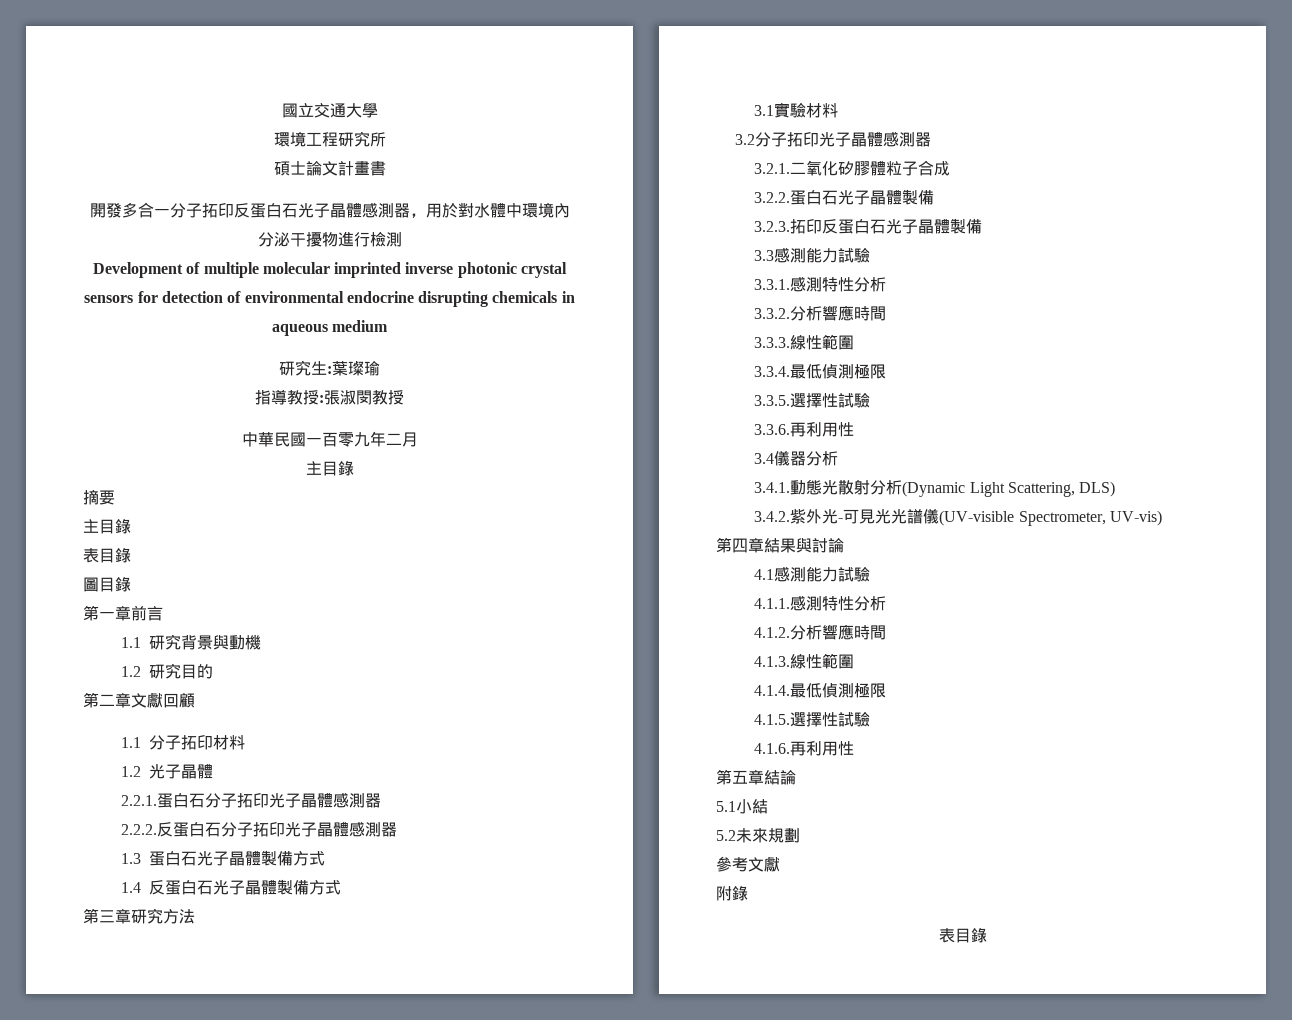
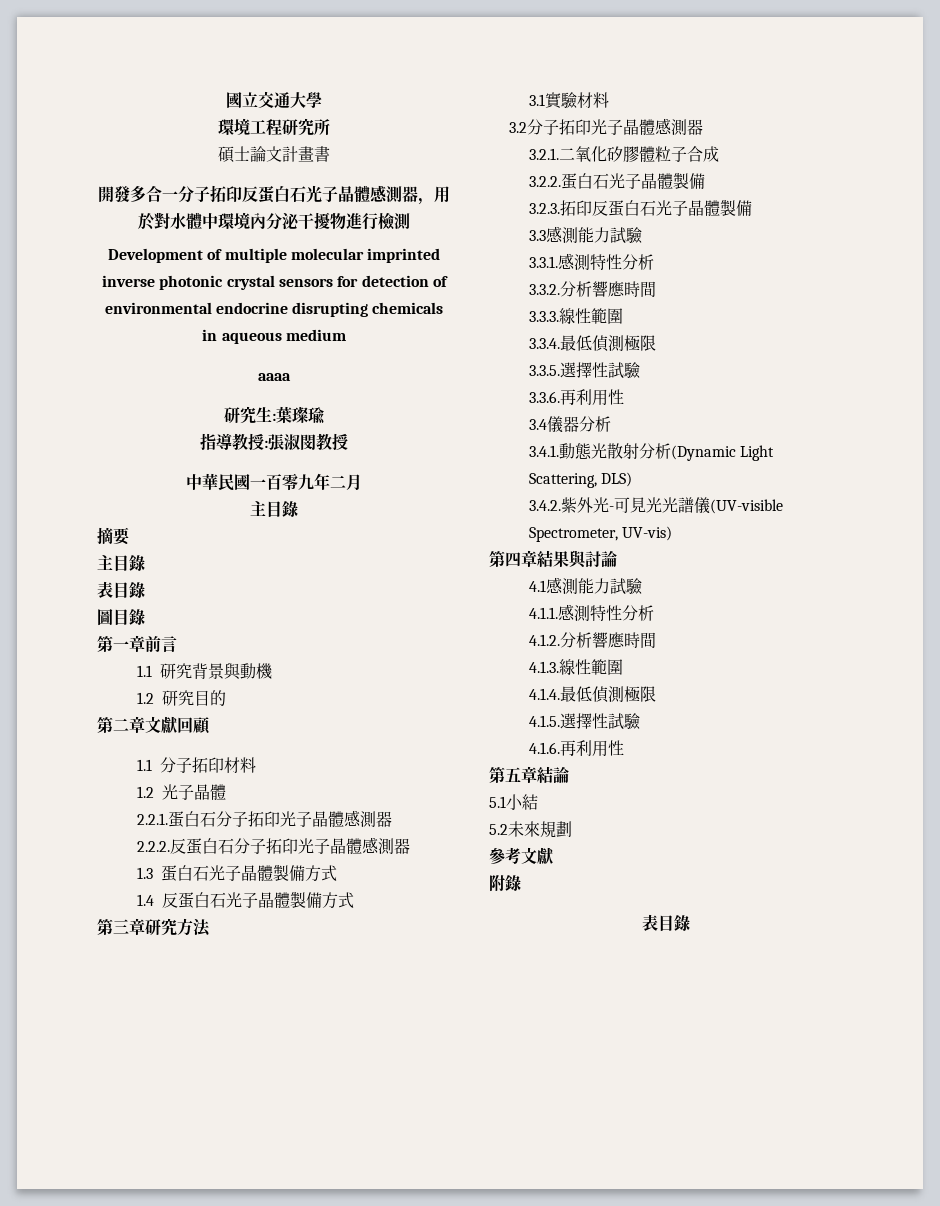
(389, 326) none -> [258,373,291,381] // aaaa

